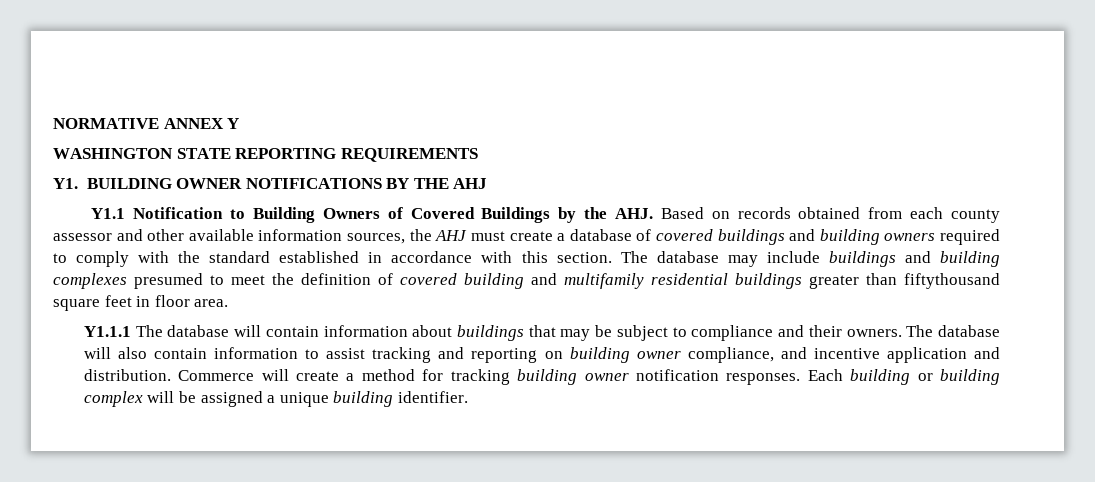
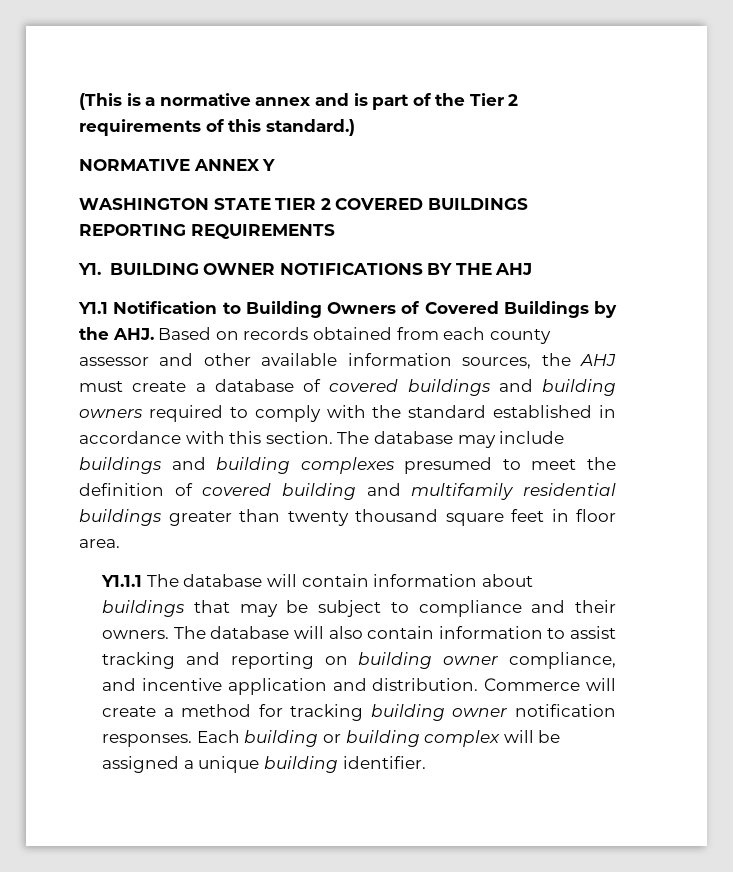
(53, 123) none -> [79,93,519,110] [79,119,355,136] (This is a normative annex and is part of the Tier 2 requirements of this standard.) //
(231, 153) none -> [275,198,528,210] TIER 2 COVERED BUILDINGS
[904,273,1000,289] fiftythousand -> [287,509,438,526] twenty thousand

